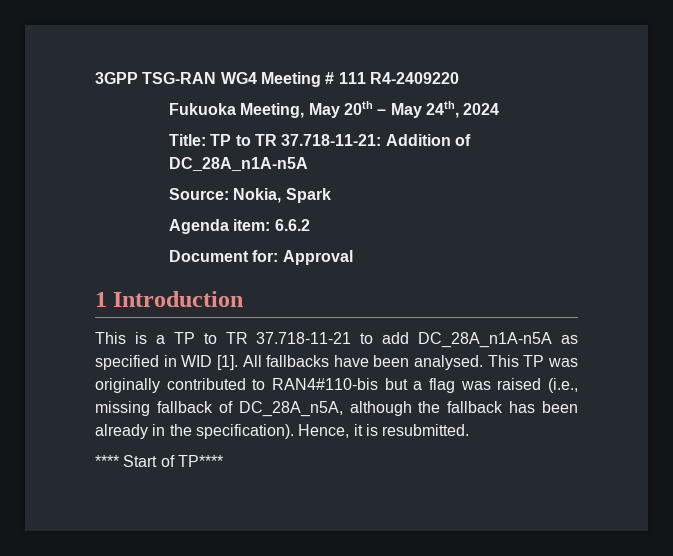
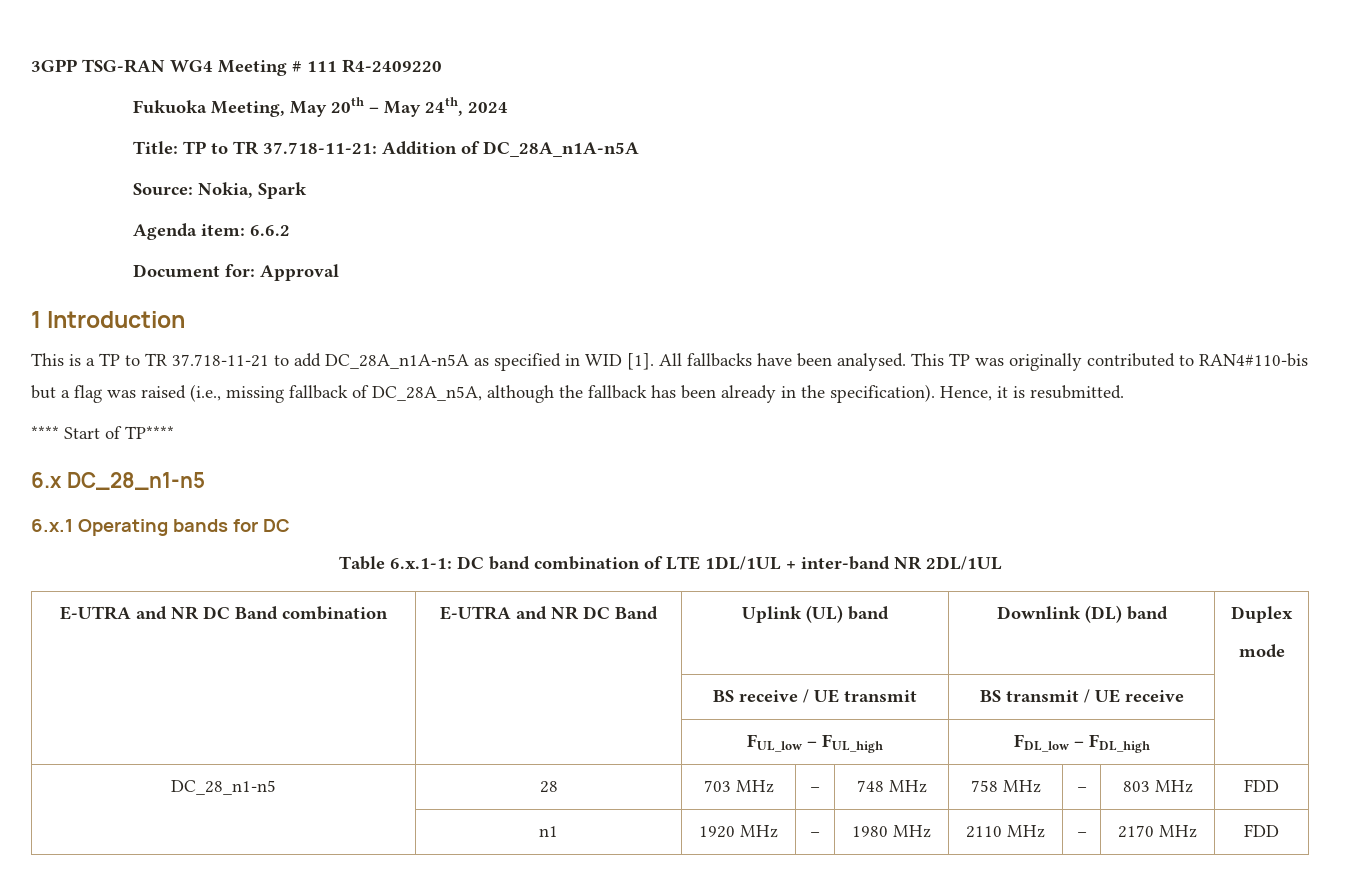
(223, 461) none -> [31,472,205,490] [31,519,290,536] [338,556,1002,570] [59,606,388,620] [440,606,658,620] [742,605,889,623] [996,605,1168,623] [1231,606,1293,623] [1238,644,1285,658] [713,689,917,703] [979,689,1184,703] [747,734,883,753] [1013,734,1150,753] [171,780,276,795] [539,781,558,793] [703,780,774,793] [810,787,820,792] [856,780,927,793] [970,780,1041,793] [1076,787,1087,792] [1122,780,1193,793] [1244,779,1279,792] [539,826,558,837] [699,825,778,838] [810,832,820,837] [852,825,931,838] [966,825,1045,838] [1076,832,1087,837] [1118,825,1197,838] [1244,824,1279,837] // 6.x DC_28_n1-n5 // 6.x.1 Operating bands for DC // Table 6.x.1-1: DC band combination of LTE 1DL/1UL + inter-band NR 2DL/1UL // E-UTRA and NR DC Band combination | E-UTRA and NR DC Band | Uplink (UL) band | Downlink (DL) band | Duplex // mode // | | BS receive / UE transmit | BS transmit / UE receive | // | | FUL_low – FUL_high | FDL_low – FDL_high | // DC_28_n1-n5 | 28 | 703 MHz | – | 748 MHz | 758 MHz | – | 803 MHz | FDD // | n1 | 1920 MHz | – | 1980 MHz | 2110 MHz | – | 2170 MHz | FDD

